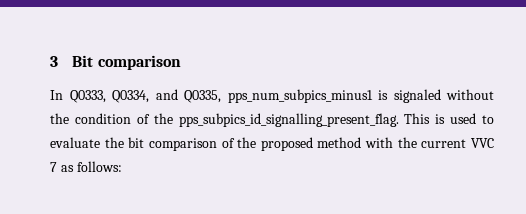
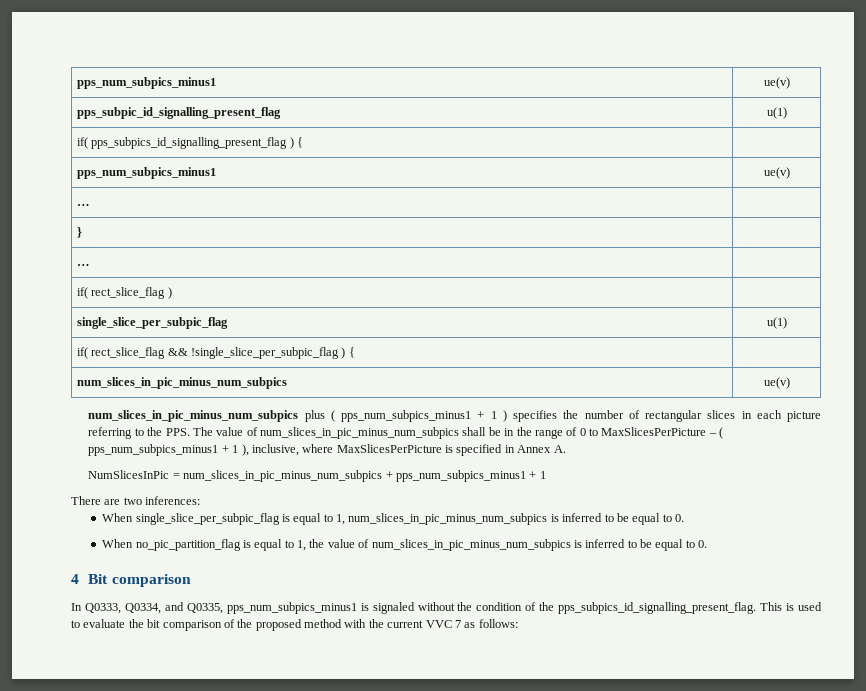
[50,56,58,67] 3 -> [76,77,216,89] [763,77,790,89] [76,107,281,119] [766,107,787,119] [76,137,304,149] [76,167,216,179] [763,167,790,179] [76,203,90,206] [76,227,82,238] [76,263,90,266] [76,287,172,299] [76,317,228,329] [766,317,787,329] [76,347,355,359] [76,377,287,389] [763,377,790,389] [88,410,821,422] [88,427,724,439] [88,444,566,456] [88,470,546,482] [71,496,201,505] [102,513,685,525] [102,539,708,551] [71,574,79,584] pps_num_subpics_minus1 | ue(v) // pps_subpic_id_signalling_present_flag | u(1) // if( pps_subpics_id_signalling_present_flag ) { | // pps_num_subpics_minus1 | ue(v) // … | // } | // … | // if( rect_slice_flag ) | // single_slice_per_subpic_flag | u(1) // if( rect_slice_flag && !single_slice_per_subpic_flag ) { | // num_slices_in_pic_minus_num_subpics | ue(v) // num_slices_in_pic_minus_num_subpics plus ( pps_num_subpics_minus1 + 1 ) specifies the number of rectangular slices in each picture referring to the PPS. The value of num_slices_in_pic_minus_num_subpics shall be in the range of 0 to MaxSlicesPerPicture – ( pps_num_subpics_minus1 + 1 ), inclusive, where MaxSlicesPerPicture is specified in Annex A. // NumSlicesInPic = num_slices_in_pic_minus_num_subpics + pps_num_subpics_minus1 + 1 // There are two inferences: // When single_slice_per_subpic_flag is equal to 1, num_slices_in_pic_minus_num_subpics is inferred to be equal to 0. // When no_pic_partition_flag is equal to 1, the value of num_slices_in_pic_minus_num_subpics is inferred to be equal to 0. // 4

